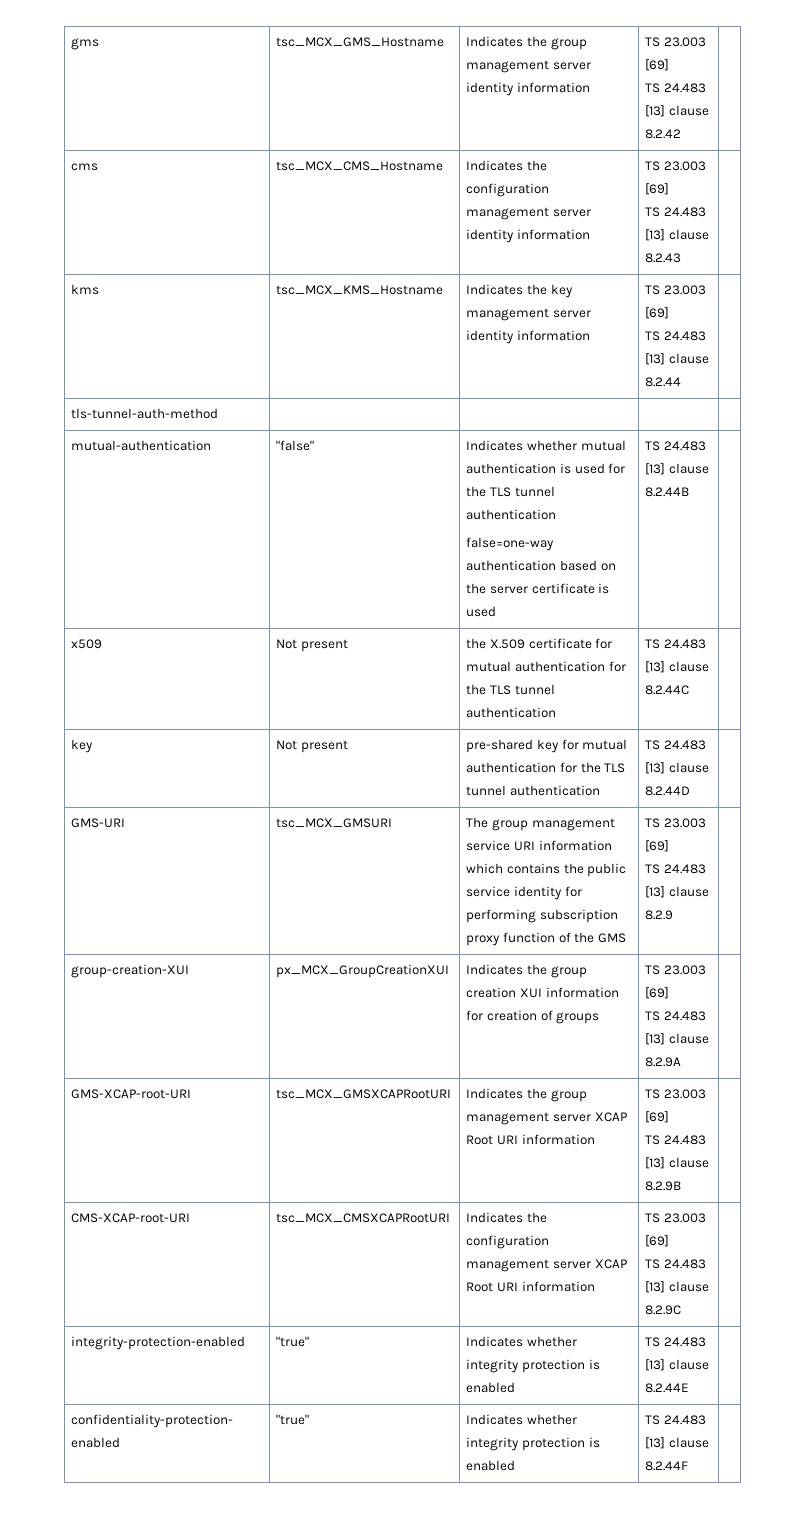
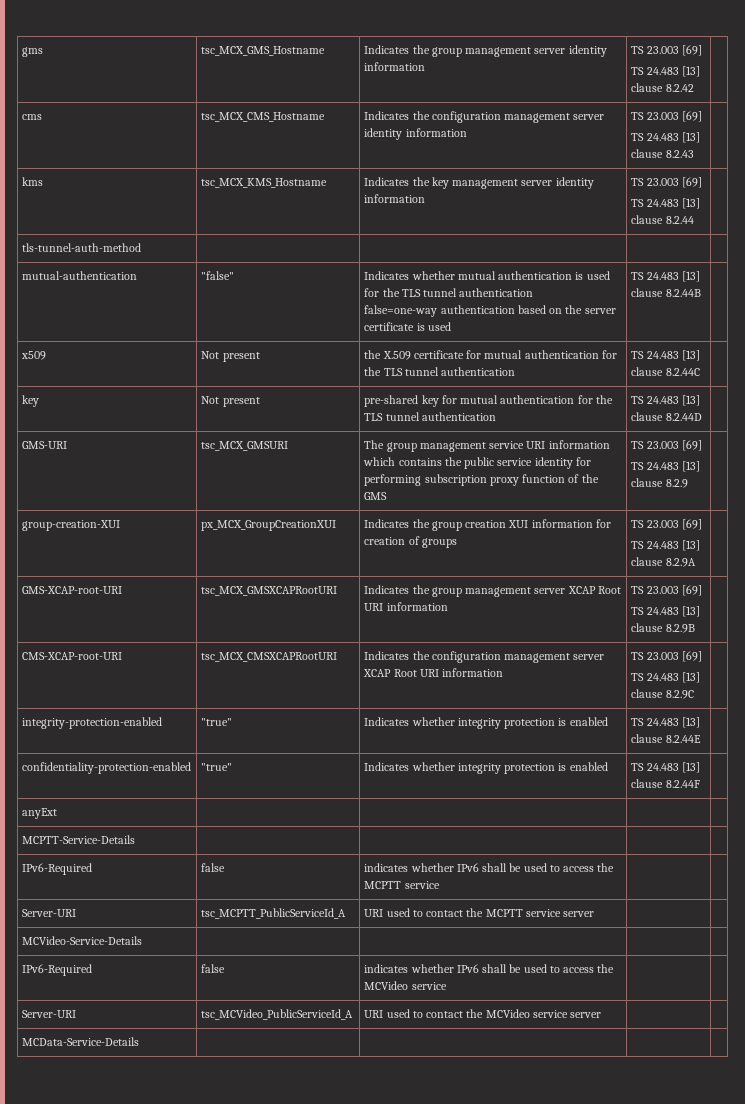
(689, 1466) none -> [22,808,58,819] [22,835,136,844] [22,863,93,875] [201,863,226,872] [364,863,615,872] [364,881,440,889] [22,909,77,917] [201,908,347,919] [364,908,595,917] [22,936,143,945] [22,964,93,976] [201,964,226,973] [364,964,615,973] [364,981,447,990] [22,1010,77,1018] [201,1009,354,1020] [364,1009,602,1018] [22,1037,140,1046] // anyExt | | | | // MCPTT-Service-Details | | | | // IPv6-Required | false | indicates whether IPv6 shall be used to access the MCPTT service | | // Server-URI | tsc_MCPTT_PublicServiceId_A | URI used to contact the MCPTT service server | | // MCVideo-Service-Details | | | | // IPv6-Required | false | indicates whether IPv6 shall be used to access the MCVideo service | | // Server-URI | tsc_MCVideo_PublicServiceId_A | URI used to contact the MCVideo service server | | // MCData-Service-Details | | | |

